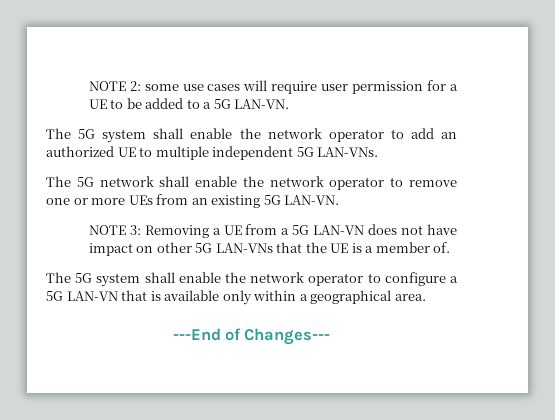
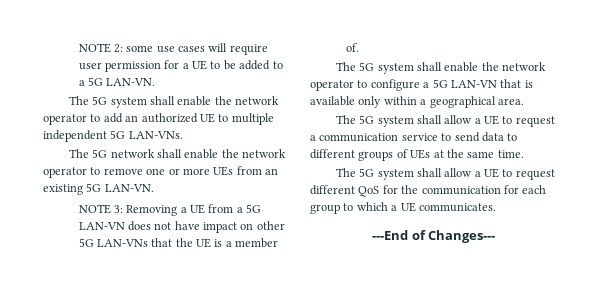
(426, 297) none -> [335,115,555,127] [310,132,518,142] [310,149,524,161] [335,168,555,180] [310,185,547,197] [310,202,496,214] // The 5G system shall allow a UE to request a communication service to send data to different groups of UEs at the same time. // The 5G system shall allow a UE to request different QoS for the communication for each group to which a UE communicates.

